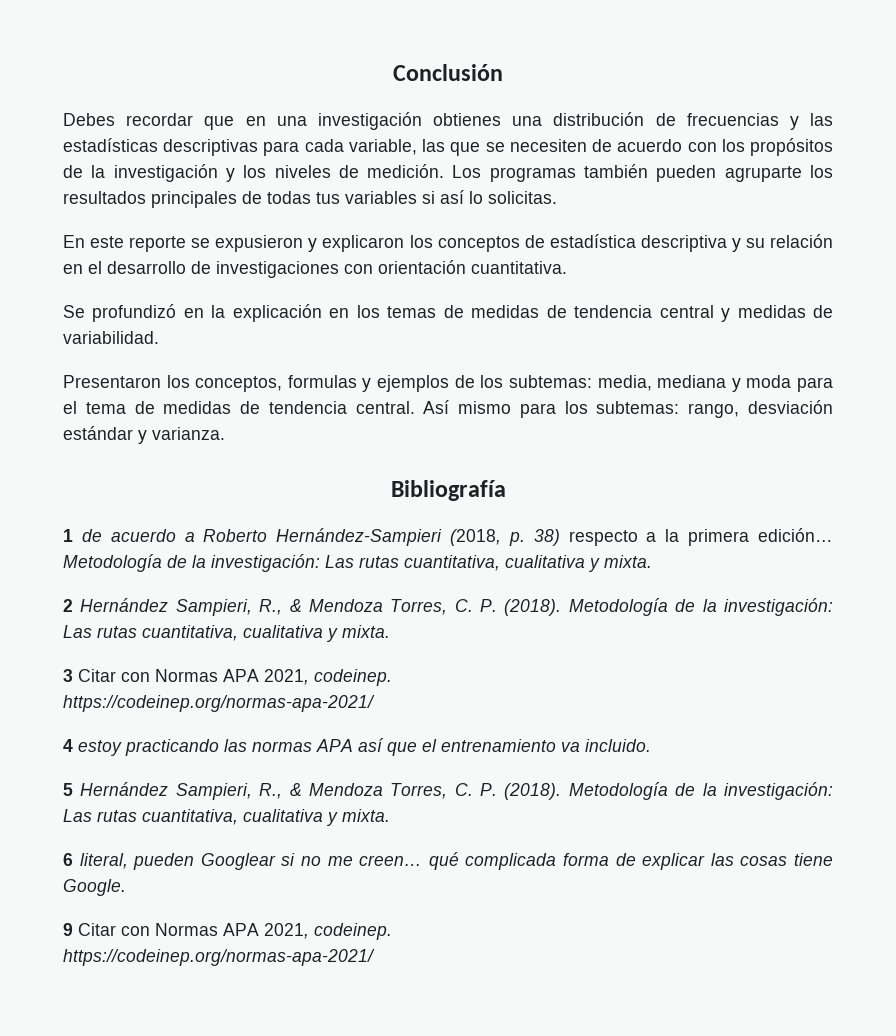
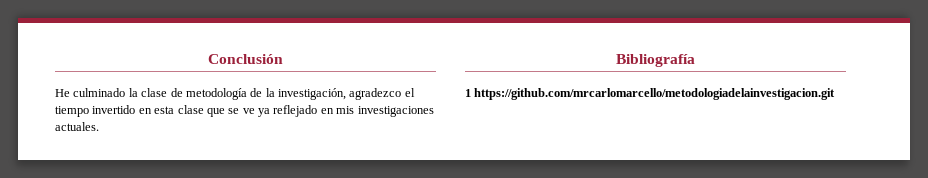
[63,112,833,130] [63,138,834,156] [63,164,833,182] [63,190,557,208] [63,234,833,252] [63,260,567,278] [63,304,833,322] [63,331,159,344] [63,375,834,392] [63,400,833,418] [63,426,225,444] [390,480,506,501] [63,528,833,546] [63,554,652,572] [63,598,833,616] [63,625,390,642] [63,669,392,686] [63,695,375,712] [63,738,651,756] [63,782,833,800] [63,809,390,826] [63,852,834,870] [63,879,126,896] [63,923,392,940] [63,949,375,966] Debes recordar que en una investigación obtienes una distribución de frecuencias y las estadísticas descriptivas para cada variable, las que se necesiten de acuerdo con los propósitos de la investigación y los niveles de medición. Los programas también pueden agruparte los resultados principales de todas tus variables si así lo solicitas. // En este reporte se expusieron y explicaron los conceptos de estadística descriptiva y su relación en el desarrollo de investigaciones con orientación cuantitativa. // Se profundizó en la explicación en los temas de medidas de tendencia central y medidas de variabilidad. // Presentaron los conceptos, formulas y ejemplos de los subtemas: media, mediana y moda para el tema de medidas de tendencia central. Así mismo para los subtemas: rango, desviación estándar y varianza. // Bibliografía // 1 de acuerdo a Roberto Hernández-Sampieri (2018, p. 38) respecto a la primera edición… Metodología de la investigación: Las rutas cuantitativa, cualitativa y mixta. // 2 Hernández Sampieri, R., & Mendoza Torres, C. P. (2018). Metodología de la investigación: Las rutas cuantitativa, cualitativa y mixta. // 3 Citar con Normas APA 2021, codeinep. // https://codeinep.org/normas-apa-2021/ // 4 estoy practicando las normas APA así que el entrenamiento va incluido. // 5 Hernández Sampieri, R., & Mendoza Torres, C. P. (2018). Metodología de la investigación: Las rutas cuantitativa, cualitativa y mixta. // 6 literal, pueden Googlear si no me creen… qué complicada forma de explicar las cosas tiene Google. // 9 Citar con Normas APA 2021, codeinep. // https://codeinep.org/normas-apa-2021/ -> [55,88,415,100] [55,105,434,117] [55,122,99,131] [616,54,695,67] [465,88,836,100] He culminado la clase de metodología de la investigación, agradezco el tiempo invertido en esta clase que se ve ya reflejado en mis investigaciones actuales. // Bibliografía // 1 https://github.com/mrcarlomarcello/metodologiadelainvestigacion.git

